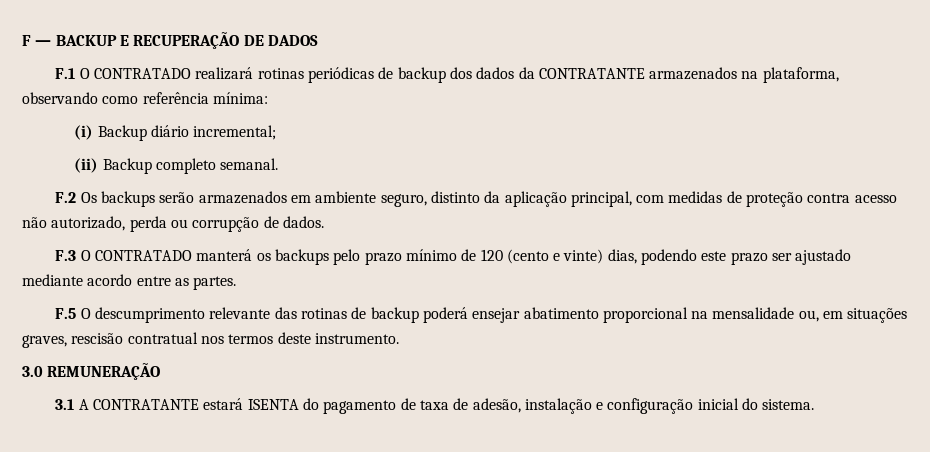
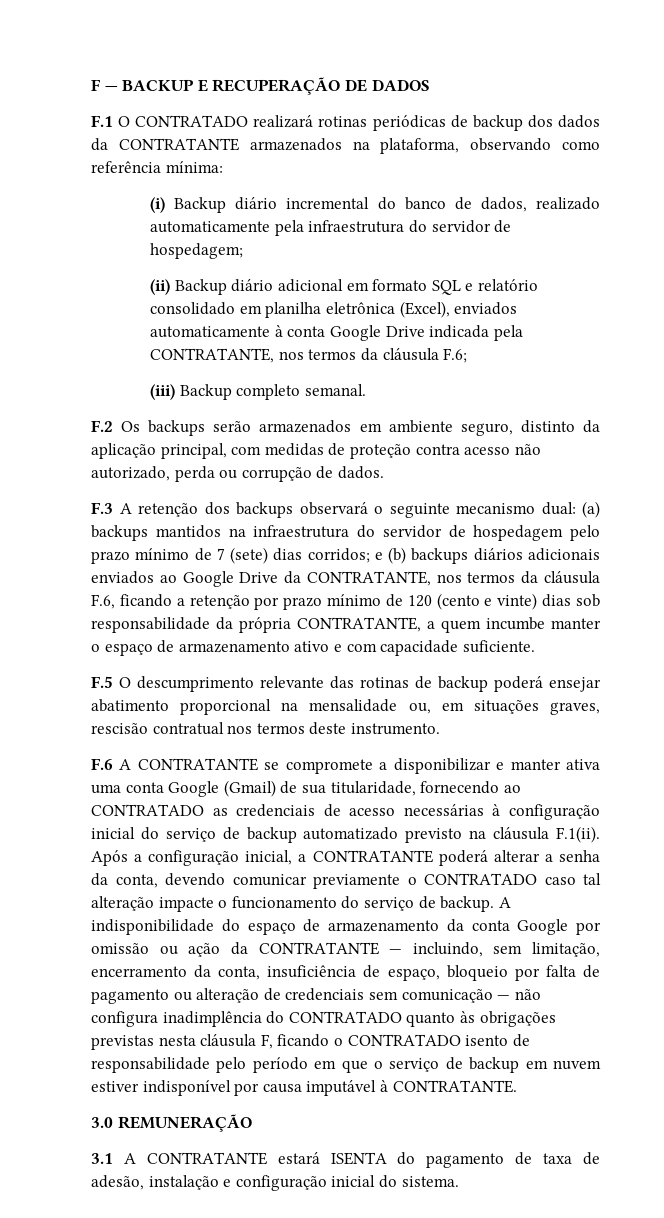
[193,125,277,140] [74,158,99,173] incremental; // (ii) -> [286,197,600,212] [150,220,512,236] [150,243,244,259] [150,279,538,295] [150,301,518,318] [150,325,523,341] [150,348,468,363] [150,384,176,400] incremental do banco de dados, realizado automaticamente pela infraestrutura do servidor de hospedagem; // (ii) Backup diário adicional em formato SQL e relatório consolidado em planilha eletrônica (Excel), enviados automaticamente à conta Google Drive indicada pela CONTRATANTE, nos termos da cláusula F.6; // (iii)
[80,249,852,265] [22,274,237,290] O CONTRATADO manterá os backups pelo prazo mínimo de 120 (cento e vinte) dias, podendo este prazo ser ajustado mediante acordo entre as partes. -> [119,501,600,518] [91,525,600,541] [91,547,600,564] [91,571,600,587] [91,593,601,610] [91,617,601,633] [91,640,535,656] A retenção dos backups observará o seguinte mecanismo dual: (a) backups mantidos na infraestrutura do servidor de hospedagem pelo prazo mínimo de 7 (sete) dias corridos; e (b) backups diários adicionais enviados ao Google Drive da CONTRATANTE, nos termos da cláusula F.6, ficando a retenção por prazo mínimo de 120 (cento e vinte) dias sob responsabilidade da própria CONTRATANTE, a quem incumbe manter o espaço de armazenamento ativo e com capacidade suficiente.
(399, 338) none -> [91,758,601,774] [91,780,521,797] [91,804,600,820] [91,826,601,843] [91,850,600,866] [91,873,601,889] [91,896,511,912] [91,919,601,935] [91,942,600,957] [91,965,600,981] [91,988,541,1004] [91,1011,556,1027] [91,1034,530,1050] [91,1057,601,1073] [91,1080,517,1096] // F.6 A CONTRATANTE se compromete a disponibilizar e manter ativa uma conta Google (Gmail) de sua titularidade, fornecendo ao CONTRATADO as credenciais de acesso necessárias à configuração inicial do serviço de backup automatizado previsto na cláusula F.1(ii). Após a configuração inicial, a CONTRATANTE poderá alterar a senha da conta, devendo comunicar previamente o CONTRATADO caso tal alteração impacte o funcionamento do serviço de backup. A indisponibilidade do espaço de armazenamento da conta Google por omissão ou ação da CONTRATANTE — incluindo, sem limitação, encerramento da conta, insuficiência de espaço, bloqueio por falta de pagamento ou alteração de credenciais sem comunicação — não configura inadimplência do CONTRATADO quanto às obrigações previstas nesta cláusula F, ficando o CONTRATADO isento de responsabilidade pelo período em que o serviço de backup em nuvem estiver indisponível por causa imputável à CONTRATANTE.

